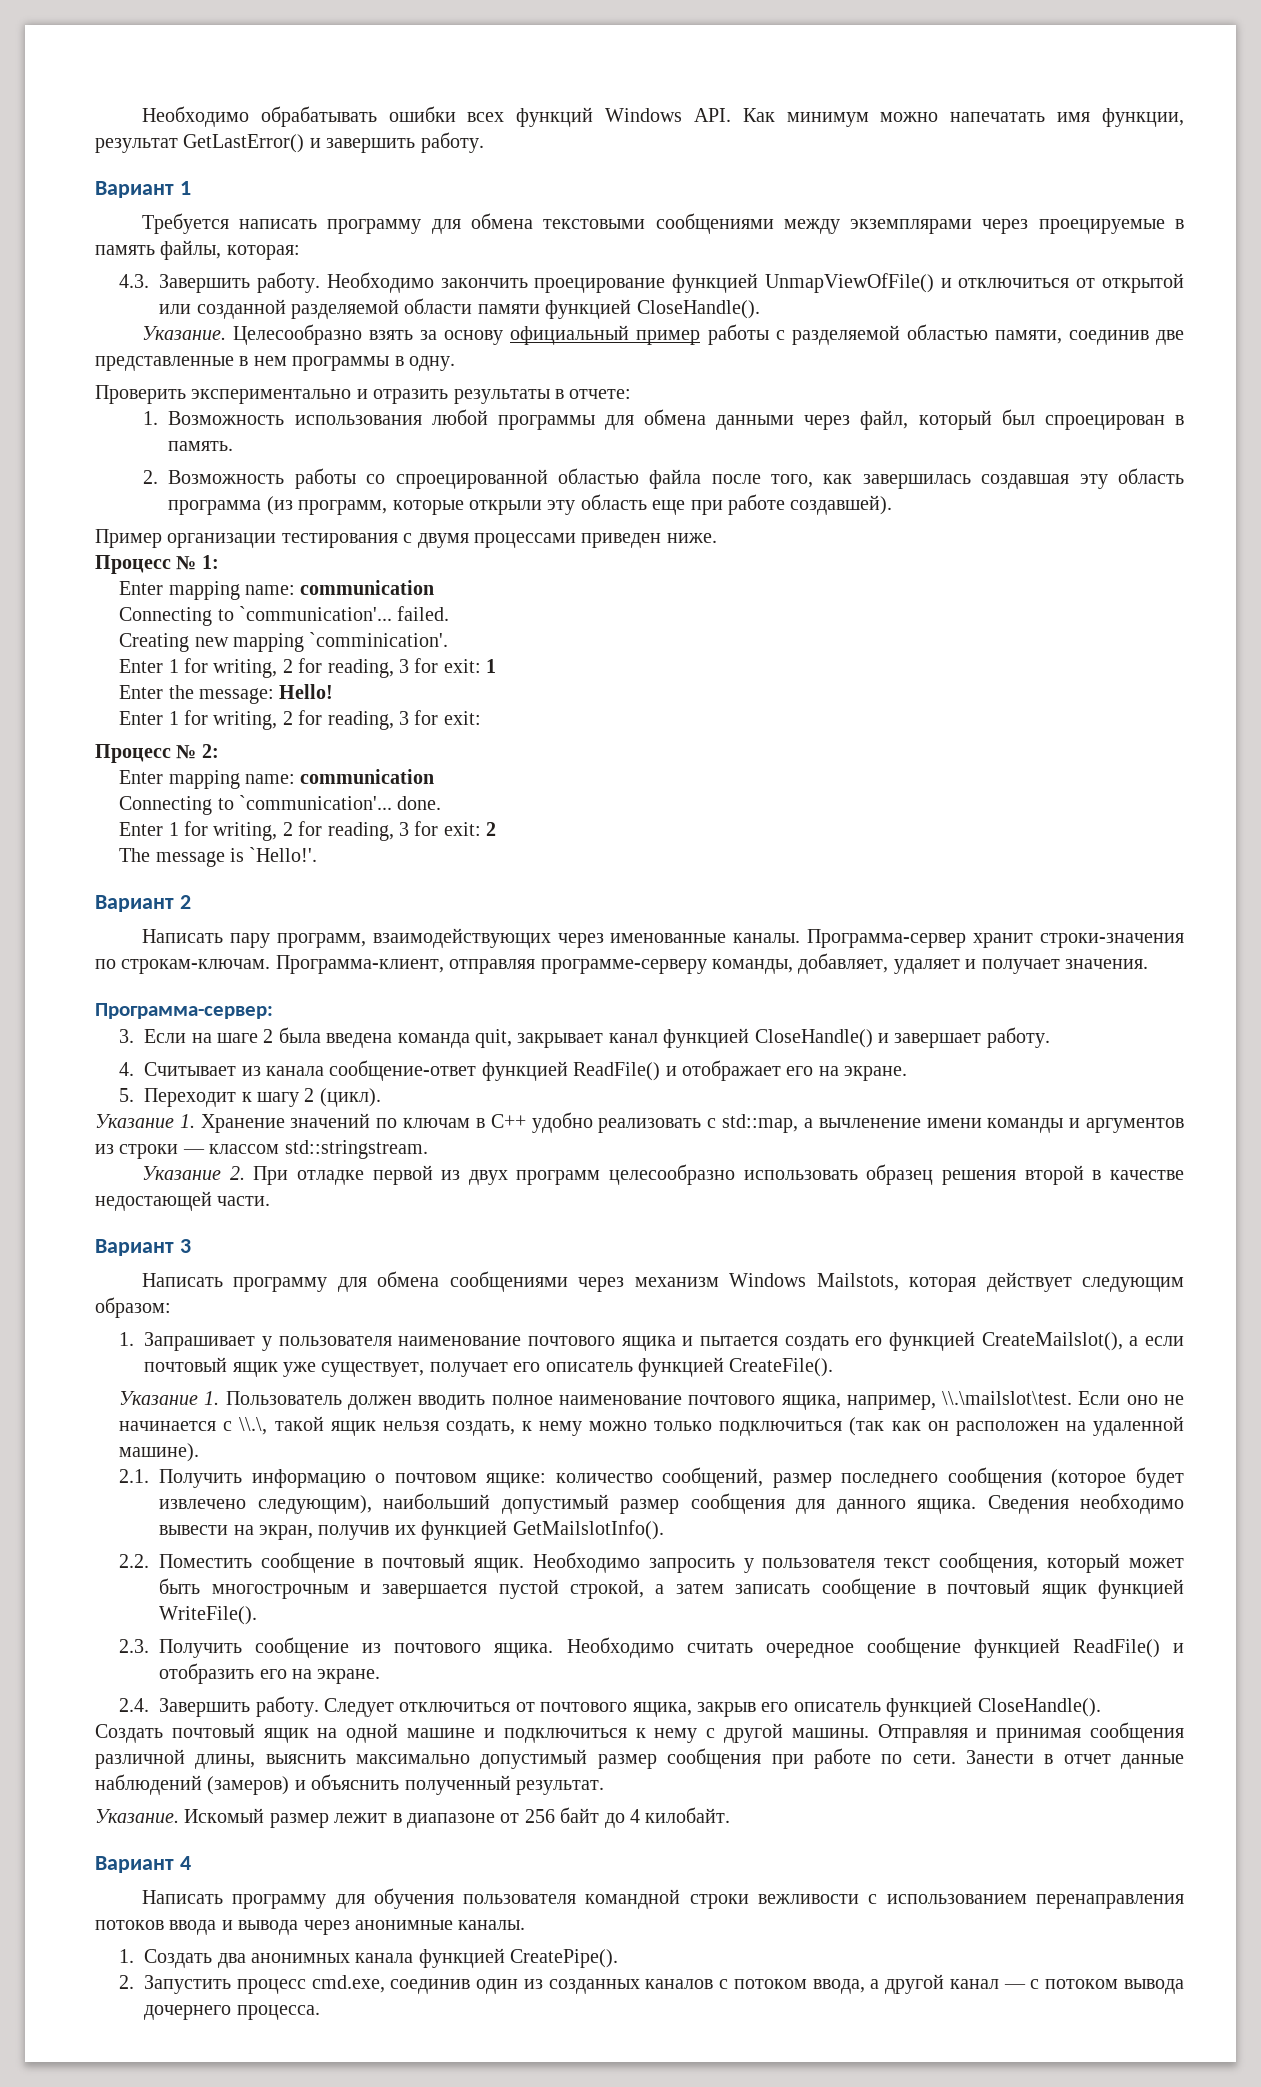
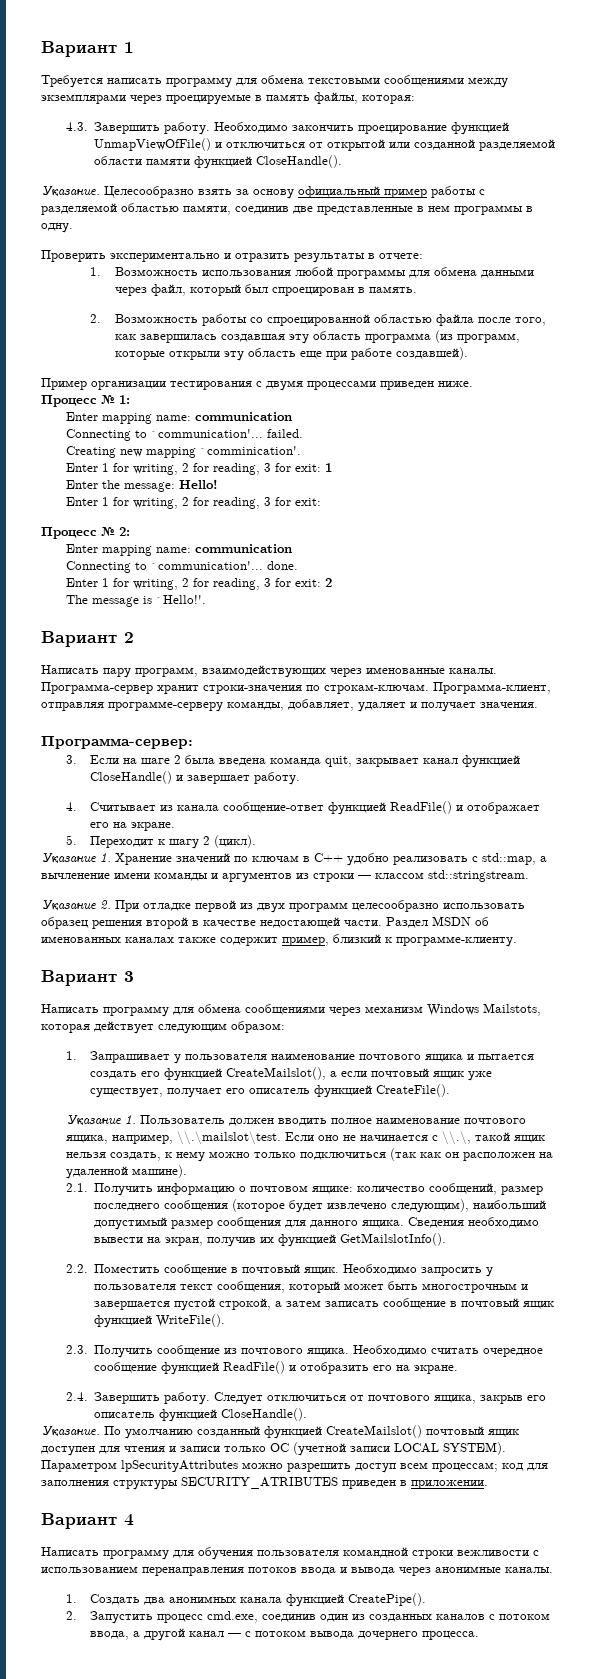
[141,106,1184,127] [95,132,484,153] Необходимо обрабатывать ошибки всех функций Windows API. Как минимум можно напечатать имя функции, результат GetLastError() и завершить работу. // -> (41, 49) none
(271, 1201) none -> [386,916,489,928] [41,934,517,947] Раздел MSDN об именованных каналах также содержит пример, близкий к программе-клиенту.
[95,1722,1184,1743] [95,1748,1185,1769] [95,1774,604,1795] [95,1807,731,1828] Создать почтовый ящик на одной машине и подключиться к нему с другой машины. Отправляя и принимая сообщения различной длины, выяснить максимально допустимый размер сообщения при работе по сети. Занести в отчет данные наблюдений (замеров) и объяснить полученный результат. // Указание. Искомый размер лежит в диапазоне от 256 байт до 4 килобайт. -> [41,1425,519,1439] [41,1442,506,1456] [41,1460,548,1473] [41,1477,488,1490] Указание. По умолчанию созданный функцией CreateMailslot() почтовый ящик доступен для чтения и записи только ОС (учетной записи LOCAL SYSTEM). Параметром lpSecurityAttributes можно разрешить доступ всем процессам; код для заполнения структуры SECURITY_ATRIBUTES приведен в приложении.

